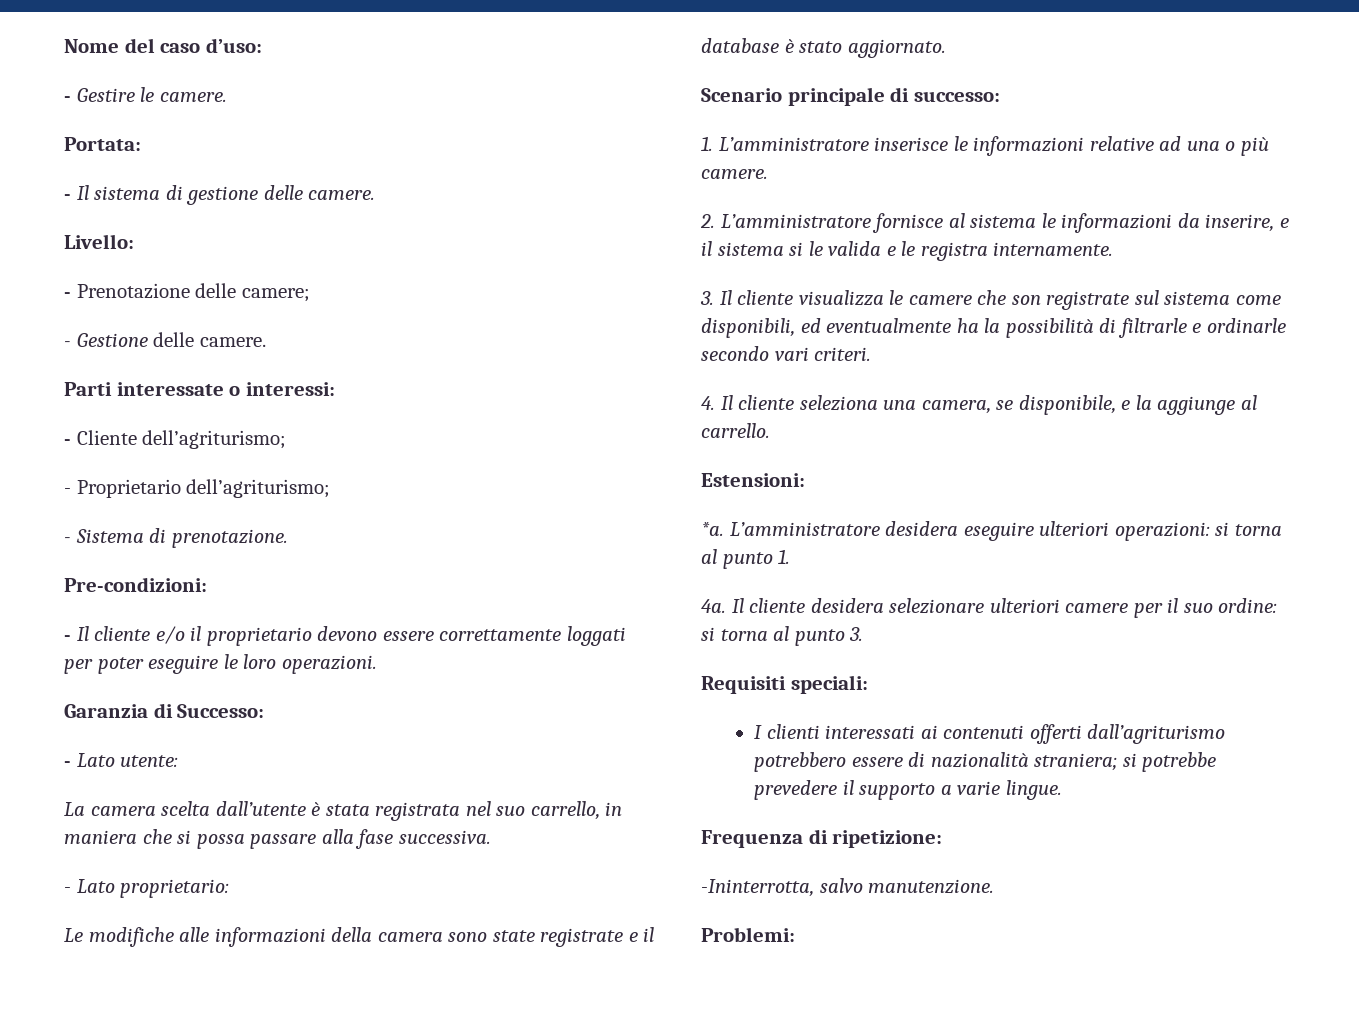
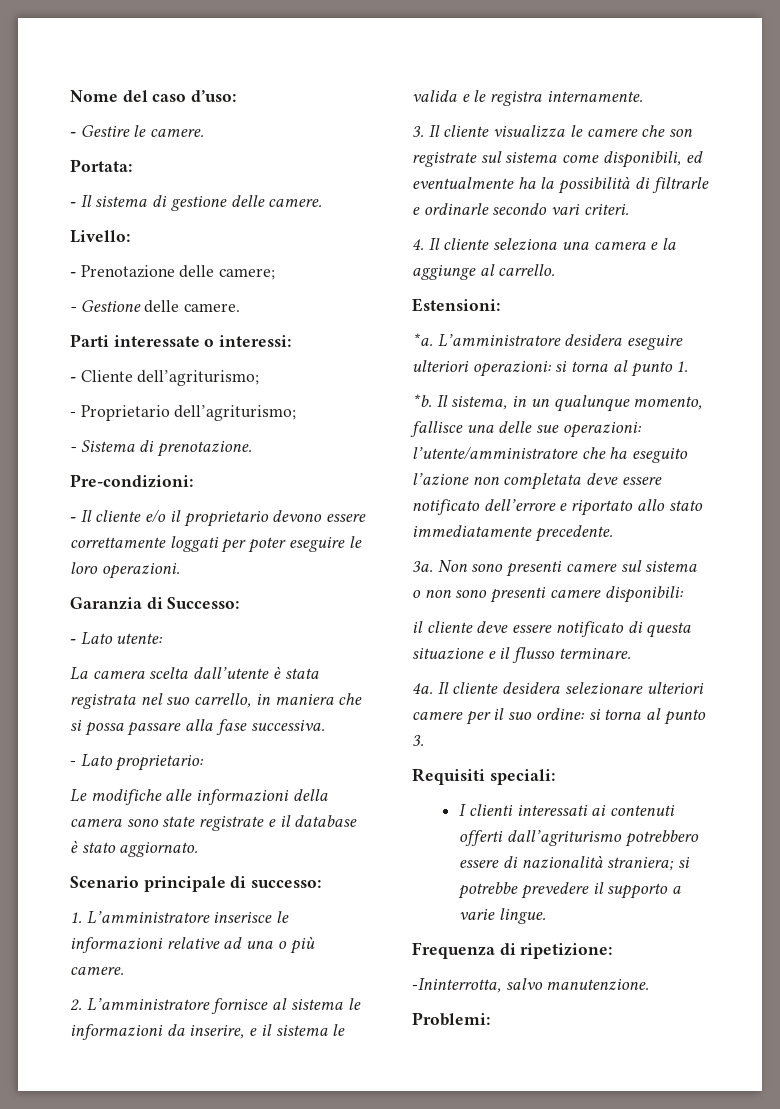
[789,242,804,256] si -> (328, 1030) none
[921,395,1116,415] camera, se disponibile, -> [593,242,646,250] camera
(791, 556) none -> [412,394,703,412] [410,421,642,438] [412,446,689,463] [412,473,662,490] [412,499,703,516] [412,525,613,542] [412,560,698,577] [412,586,684,603] [412,621,692,638] [412,647,631,663] // *b. Il sistema, in un qualunque momento, fallisce una delle sue operazioni: l’utente/amministratore che ha eseguito l’azione non completata deve essere notificato dell’errore e riportato allo stato immediatamente precedente. // 3a. Non sono presenti camere sul sistema o non sono presenti camere disponibili: // il cliente deve essere notificato di questa situazione e il flusso terminare.

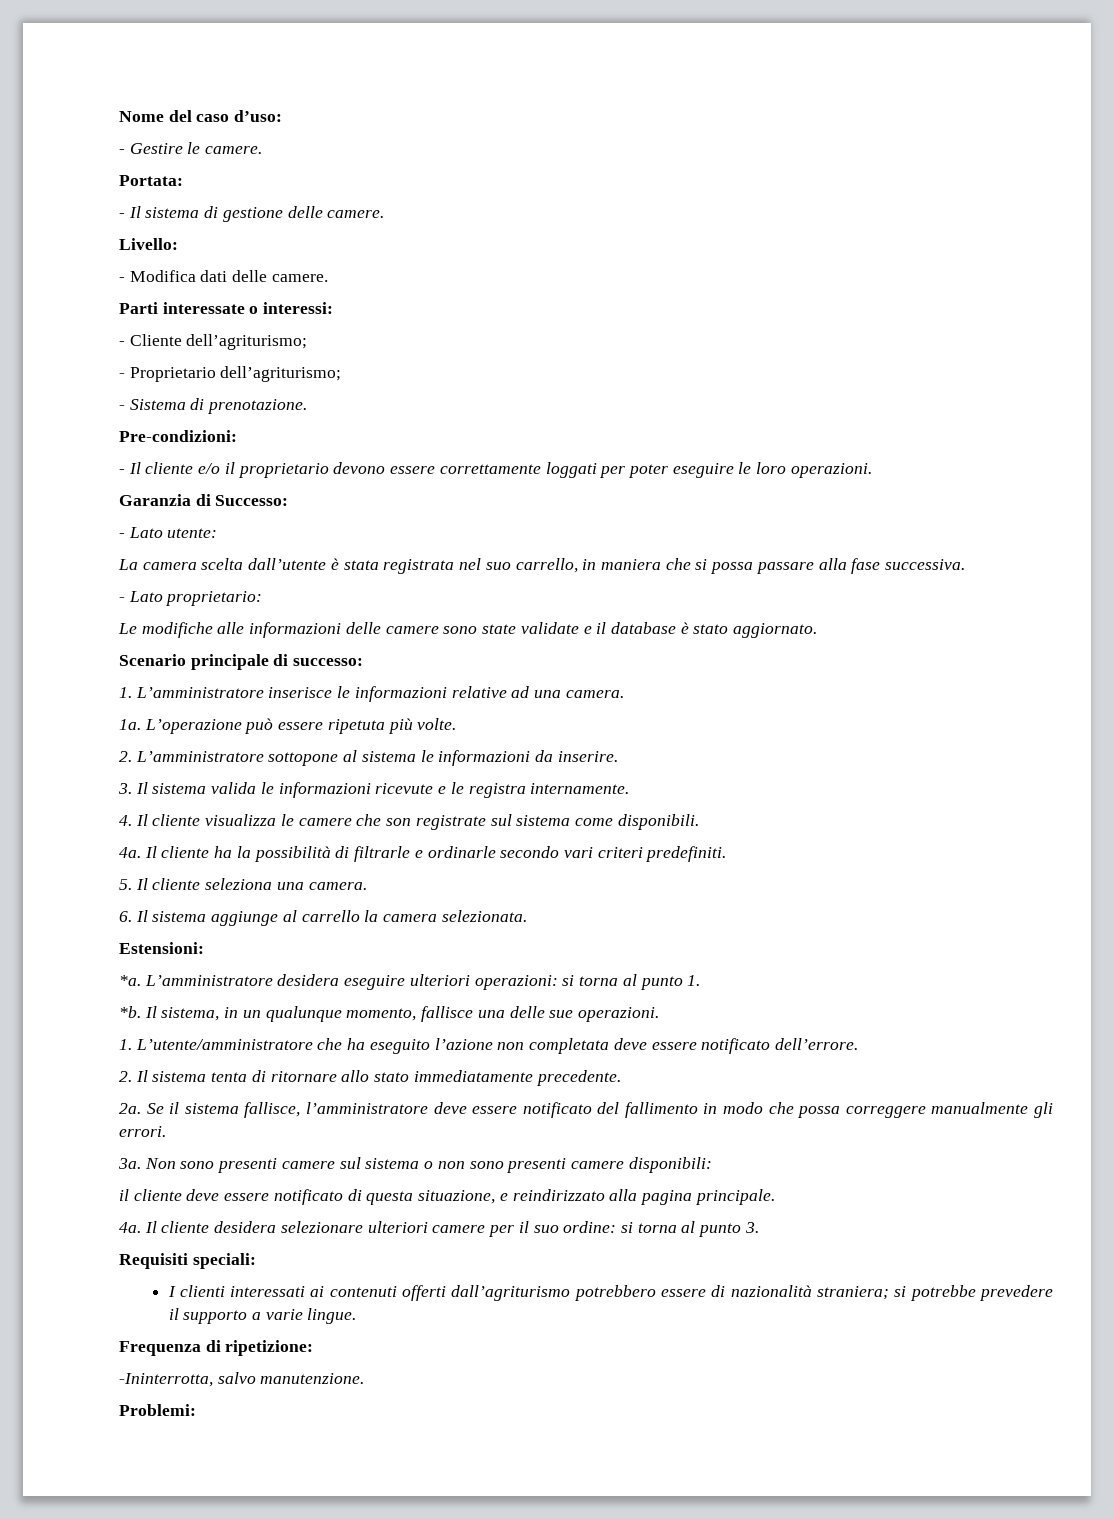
[80,265,276,280] [70,300,141,312] Prenotazione delle camere; // - Gestione -> [129,270,228,282] Modifica dati
[292,789,328,801] [70,819,122,827] della camera -> [345,622,439,634] delle camere
[199,816,265,831] registrate -> [520,622,579,634] validate
[277,936,315,954] [70,967,124,975] o più camere. -> [565,690,624,698] [119,718,457,734] camera. // 1a. L’operazione può essere ripetuta più volte.
[211,998,269,1014] fornisce -> [268,752,339,766] sottopone
[189,1024,346,1039] [412,90,457,102] inserire, e il sistema le valida -> [557,751,618,762] [118,782,434,798] inserire. // 3. Il sistema valida le informazioni ricevute
[412,126,424,137] 3. -> [119,815,132,826] 4.
[602,151,703,168] [412,177,514,189] disponibili, ed eventualmente -> [617,814,699,830] [119,846,210,858] disponibili. // 4a. Il cliente
[583,204,629,215] [412,239,424,250] criteri. // 4. -> [597,846,727,862] [119,879,132,890] criteri predefiniti. // 5.
[593,238,677,250] [412,264,556,280] camera e la aggiunge al carrello. -> [308,882,367,890] [119,910,527,926] camera. // 6. Il sistema aggiunge al carrello la camera selezionata.
[562,422,642,438] [412,446,578,460] operazioni: l’utente/amministratore -> [577,1007,659,1022] [119,1039,313,1050] operazioni. // 1. L’utente/amministratore
[483,499,703,516] [412,525,613,542] dell’errore e riportato allo stato immediatamente precedente. -> [774,1038,858,1050] [119,1070,621,1086] [119,1102,1053,1118] [119,1126,166,1137] dell’errore. // 2. Il sistema tenta di ritornare allo stato immediatamente precedente. // 2a. Se il sistema fallisce, l’amministratore deve essere notificato del fallimento in modo che possa correggere manualmente gli errori.
[412,647,631,663] situazione e il flusso terminare. -> [418,1189,775,1205] situazione, e reindirizzato alla pagina principale.

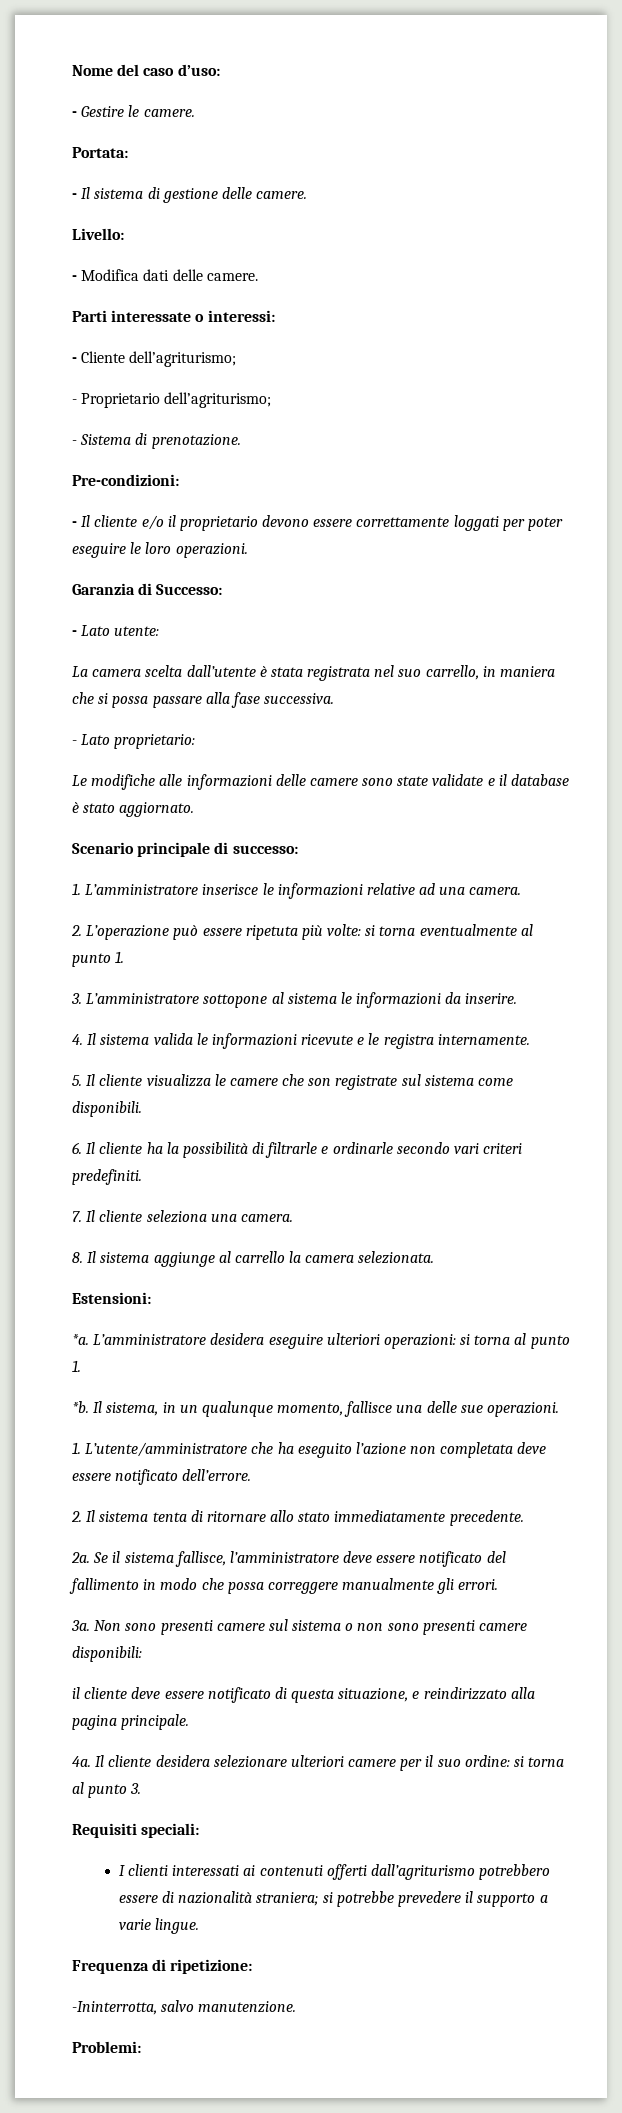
[119,719,141,730] 1a. -> [71,925,82,936] 2.
[417,718,457,730] [119,751,132,762] volte. // 2. -> [327,924,533,936] [72,951,125,967] [71,993,82,1004] volte: si torna eventualmente al punto 1. // 3.
[118,783,132,794] 3. -> [72,1034,83,1045] 4.
[119,815,132,826] 4. -> [72,1075,82,1086] 5.
[119,847,141,858] 4a. -> [72,1142,82,1154] 6.
[119,879,132,890] 5. -> [72,1211,82,1222] 7.
[119,911,132,922] 6. -> [72,1252,83,1263] 8.

